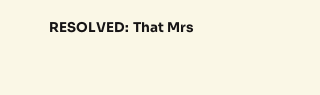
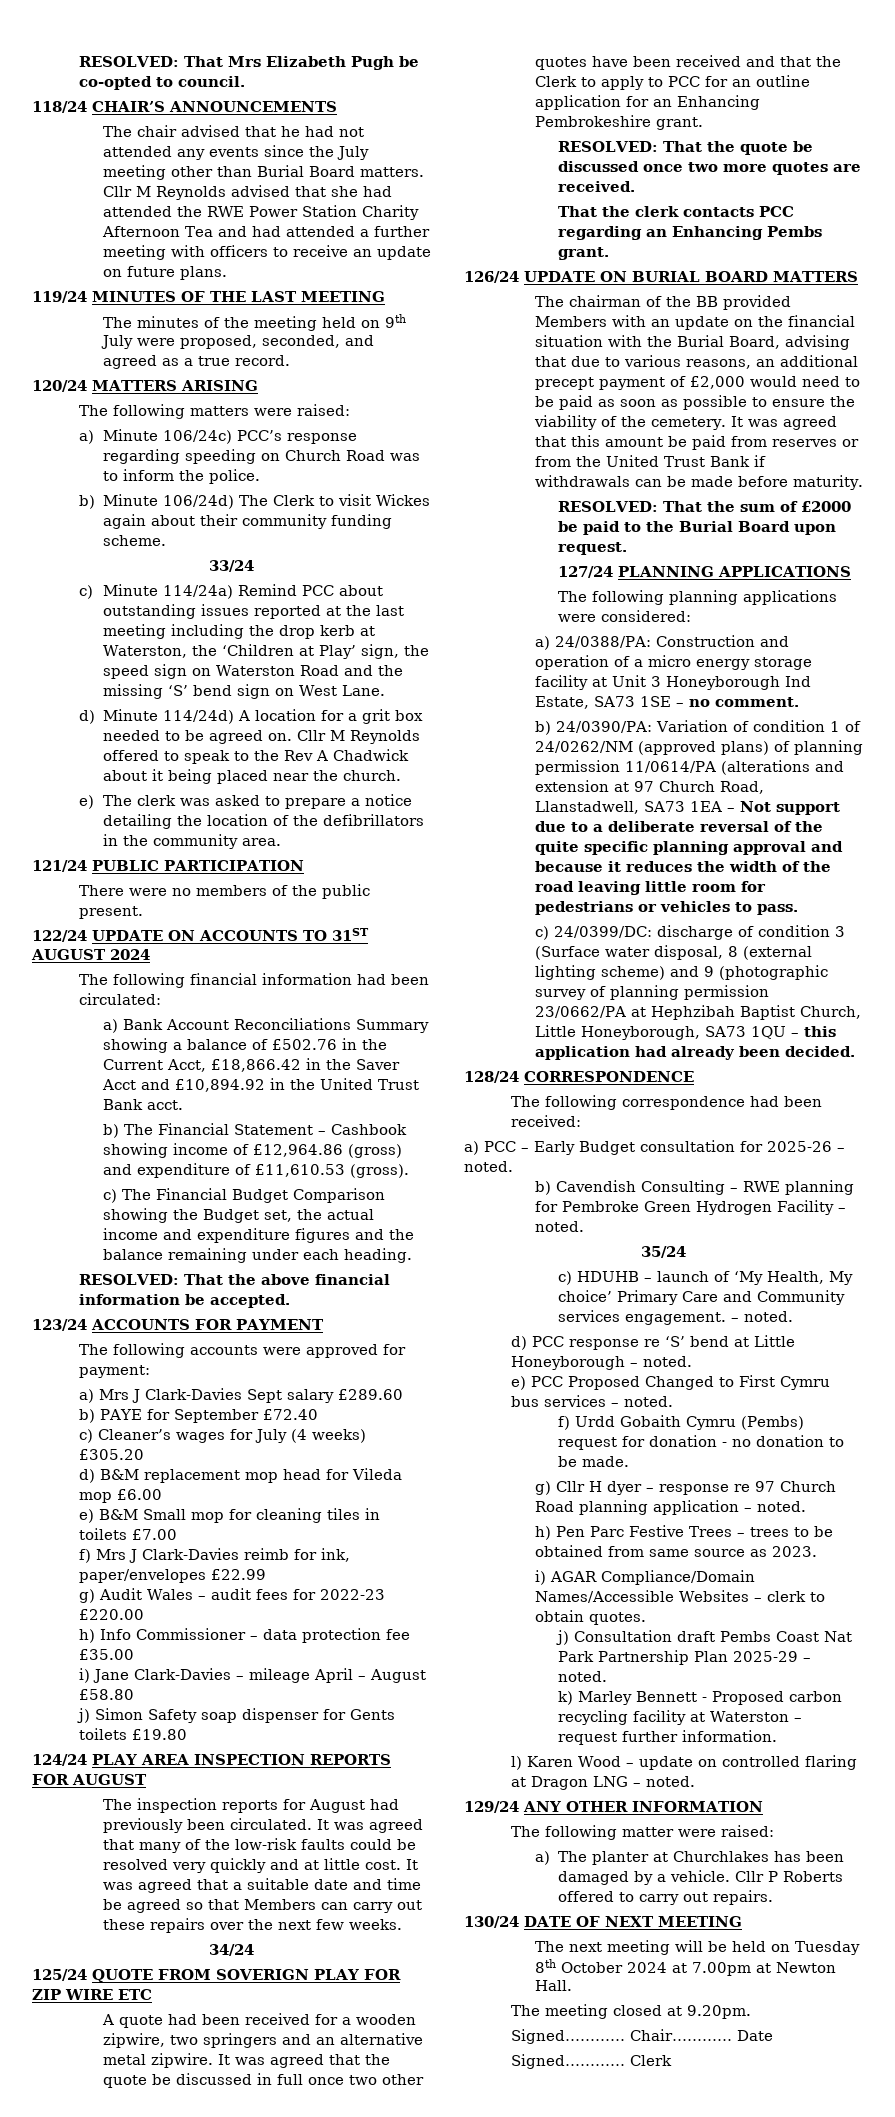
(195, 27) none -> [266,56,420,70] [79,76,246,90] [32,101,337,113] [102,125,364,137] [102,145,369,160] [102,165,424,180] [102,185,392,200] [102,205,419,220] [101,226,430,237] [102,245,431,260] [102,266,227,280] [32,291,385,303] [102,314,406,331] [100,335,374,349] [102,355,290,369] [32,380,258,392] [79,404,351,419] [79,429,357,444] [102,449,420,464] [102,469,260,484] [79,494,430,509] [102,514,392,529] [102,535,166,546] [209,560,254,572] [79,584,383,599] [102,604,404,619] [102,624,375,639] [102,644,429,659] [102,664,403,679] [102,684,385,699] [79,709,423,724] [102,730,420,744] [102,749,409,764] [102,769,401,784] [79,794,412,809] [102,814,424,829] [102,834,281,849] [32,860,304,872] [79,884,371,899] [79,906,144,919] [32,928,369,942] [31,949,150,960] [79,973,430,988] [79,993,162,1005] [102,1018,429,1033] [102,1038,387,1053] [102,1058,400,1072] [101,1078,419,1092] [102,1099,183,1110] [102,1123,407,1138] [102,1143,402,1158] [102,1163,409,1178] [102,1188,385,1203] [102,1208,374,1223] [102,1228,414,1243] [102,1248,412,1263] [79,1274,391,1285] [79,1294,291,1308] [32,1319,324,1331] [79,1343,407,1358] [79,1365,151,1378] [79,1388,404,1403] [79,1409,319,1423] [79,1429,367,1443] [79,1449,145,1460] [79,1468,403,1483] [79,1489,163,1503] [79,1508,381,1523] [79,1528,178,1540] [79,1548,351,1563] [79,1569,267,1583] [79,1588,386,1603] [79,1609,145,1620] [79,1628,411,1643] [79,1649,135,1660] [79,1668,427,1683] [79,1689,135,1700] [77,1708,396,1723] [79,1728,188,1740] [32,1754,391,1766] [32,1774,147,1785] [102,1798,399,1813] [102,1818,423,1833] [102,1838,416,1853] [102,1858,418,1873] [102,1878,421,1893] [102,1899,422,1913] [102,1918,402,1933] [209,1944,254,1956] [32,1969,401,1983] [32,1989,152,2000] [101,2013,416,2028] [102,2033,423,2048] [102,2053,390,2068] [102,2073,424,2088] [534,55,841,70] [534,75,810,90] [534,95,760,110] [534,115,703,130] [558,141,814,155] [558,161,862,175] [558,181,636,192] [558,206,795,217] [558,226,823,240] [558,247,610,260] [464,271,858,283] [534,295,791,310] [534,315,855,330] [534,335,850,350] [534,355,858,369] [534,376,860,390] [534,395,855,410] [533,415,837,430] [534,435,859,450] [534,455,766,467] [534,475,863,490] [558,501,852,512] [558,521,837,535] [558,542,628,555] [558,566,852,578] [558,590,838,605] [558,610,692,622] [534,635,789,650] [534,655,812,670] [534,675,811,690] [534,696,799,709] [534,720,861,735] [534,740,863,755] [534,760,844,775] [534,780,764,794] [534,801,840,815] [534,821,823,832] [534,841,843,855] [534,861,831,872] [534,881,766,895] [534,901,798,915] [534,925,845,940] [534,945,812,960] [534,965,828,980] [534,985,769,1000] [534,1005,861,1020] [534,1025,836,1040] [534,1046,855,1060] [464,1071,694,1083] [511,1095,823,1110] [511,1115,582,1127] [464,1140,845,1155] [464,1161,513,1172] [534,1180,854,1195] [534,1200,846,1215] [534,1221,584,1232] [641,1246,686,1258] [558,1271,854,1285] [558,1290,846,1305] [558,1310,794,1325] [511,1335,796,1350] [511,1356,693,1370] [511,1375,831,1390] [511,1395,674,1407] [558,1415,805,1430] [558,1435,845,1450] [558,1456,630,1467] [534,1481,836,1495] [534,1500,806,1515] [534,1525,833,1540] [534,1545,817,1557] [534,1570,755,1585] [534,1590,825,1603] [534,1610,646,1625] [556,1630,853,1645] [558,1650,812,1665] [558,1671,608,1682] [558,1691,843,1705] [558,1710,803,1725] [558,1730,778,1745] [511,1755,858,1770] [511,1776,696,1790] [464,1801,763,1813] [511,1825,775,1840] [534,1851,845,1865] [558,1870,844,1885] [558,1890,774,1905] [464,1916,742,1928] [534,1940,860,1955] [534,1959,836,1976] [534,1980,572,1991] [511,2004,752,2019] [511,2029,774,2044] [511,2054,673,2069] Elizabeth Pugh be co-opted to council. // 118/24 CHAIR’S ANNOUNCEMENTS // The chair advised that he had not attended any events since the July meeting other than Burial Board matters. Cllr M Reynolds advised that she had attended the RWE Power Station Charity Afternoon Tea and had attended a further meeting with officers to receive an update on future plans. // 119/24 MINUTES OF THE LAST MEETING // The minutes of the meeting held on 9th July were proposed, seconded, and agreed as a true record. // 120/24 MATTERS ARISING // The following matters were raised: // a) Minute 106/24c) PCC’s response regarding speeding on Church Road was to inform the police. // b) Minute 106/24d) The Clerk to visit Wickes again about their community funding scheme. // 33/24 // c) Minute 114/24a) Remind PCC about outstanding issues reported at the last meeting including the drop kerb at Waterston, the ‘Children at Play’ sign, the speed sign on Waterston Road and the missing ‘S’ bend sign on West Lane. // d) Minute 114/24d) A location for a grit box needed to be agreed on. Cllr M Reynolds offered to speak to the Rev A Chadwick about it being placed near the church. // e) The clerk was asked to prepare a notice detailing the location of the defibrillators in the community area. // 121/24 PUBLIC PARTICIPATION // There were no members of the public present. // 122/24 UPDATE ON ACCOUNTS TO 31ST AUGUST 2024 // The following financial information had been circulated: // a) Bank Account Reconciliations Summary showing a balance of £502.76 in the Current Acct, £18,866.42 in the Saver Acct and £10,894.92 in the United Trust Bank acct. // b) The Financial Statement – Cashbook showing income of £12,964.86 (gross) and expenditure of £11,610.53 (gross). // c) The Financial Budget Comparison showing the Budget set, the actual income and expenditure figures and the balance remaining under each heading. // RESOLVED: That the above financial information be accepted. // 123/24 ACCOUNTS FOR PAYMENT // The following accounts were approved for payment: // a) Mrs J Clark-Davies Sept salary £289.60 // b) PAYE for September £72.40 // c) Cleaner’s wages for July (4 weeks) £305.20 // d) B&M replacement mop head for Vileda mop £6.00 // e) B&M Small mop for cleaning tiles in toilets £7.00 // f) Mrs J Clark-Davies reimb for ink, paper/envelopes £22.99 // g) Audit Wales – audit fees for 2022-23 £220.00 // h) Info Commissioner – data protection fee £35.00 // i) Jane Clark-Davies – mileage April – August £58.80 // j) Simon Safety soap dispenser for Gents toilets £19.80 // 124/24 PLAY AREA INSPECTION REPORTS FOR AUGUST // The inspection reports for August had previously been circulated. It was agreed that many of the low-risk faults could be resolved very quickly and at little cost. It was agreed that a suitable date and time be agreed so that Members can carry out these repairs over the next few weeks. // 34/24 // 125/24 QUOTE FROM SOVERIGN PLAY FOR ZIP WIRE ETC // A quote had been received for a wooden zipwire, two springers and an alternative metal zipwire. It was agreed that the quote be discussed in full once two other quotes have been received and that the Clerk to apply to PCC for an outline application for an Enhancing Pembrokeshire grant. // RESOLVED: That the quote be discussed once two more quotes are received. // That the clerk contacts PCC regarding an Enhancing Pembs grant. // 126/24 UPDATE ON BURIAL BOARD MATTERS // The chairman of the BB provided Members with an update on the financial situation with the Burial Board, advising that due to various reasons, an additional precept payment of £2,000 would need to be paid as soon as possible to ensure the viability of the cemetery. It was agreed that this amount be paid from reserves or from the United Trust Bank if withdrawals can be made before maturity. // RESOLVED: That the sum of £2000 be paid to the Burial Board upon request. // 127/24 PLANNING APPLICATIONS // The following planning applications were considered: // a) 24/0388/PA: Construction and operation of a micro energy storage facility at Unit 3 Honeyborough Ind Estate, SA73 1SE – no comment. // b) 24/0390/PA: Variation of condition 1 of 24/0262/NM (approved plans) of planning permission 11/0614/PA (alterations and extension at 97 Church Road, Llanstadwell, SA73 1EA – Not support due to a deliberate reversal of the quite specific planning approval and because it reduces the width of the road leaving little room for pedestrians or vehicles to pass. // c) 24/0399/DC: discharge of condition 3 (Surface water disposal, 8 (external lighting scheme) and 9 (photographic survey of planning permission 23/0662/PA at Hephzibah Baptist Church, Little Honeyborough, SA73 1QU – this application had already been decided. // 128/24 CORRESPONDENCE // The following correspondence had been received: // a) PCC – Early Budget consultation for 2025-26 – noted. // b) Cavendish Consulting – RWE planning for Pembroke Green Hydrogen Facility – noted. // 35/24 // c) HDUHB – launch of ‘My Health, My choice’ Primary Care and Community services engagement. – noted. // d) PCC response re ‘S’ bend at Little Honeyborough – noted. // e) PCC Proposed Changed to First Cymru bus services – noted. // f) Urdd Gobaith Cymru (Pembs) request for donation - no donation to be made. // g) Cllr H dyer – response re 97 Church Road planning application – noted. // h) Pen Parc Festive Trees – trees to be obtained from same source as 2023. // i) AGAR Compliance/Domain Names/Accessible Websites – clerk to obtain quotes. // j) Consultation draft Pembs Coast Nat Park Partnership Plan 2025-29 – noted. // k) Marley Bennett - Proposed carbon recycling facility at Waterston – request further information. // l) Karen Wood – update on controlled flaring at Dragon LNG – noted. // 129/24 ANY OTHER INFORMATION // The following matter were raised: // a) The planter at Churchlakes has been damaged by a vehicle. Cllr P Roberts offered to carry out repairs. // 130/24 DATE OF NEXT MEETING // The next meeting will be held on Tuesday 8th October 2024 at 7.00pm at Newton Hall. // The meeting closed at 9.20pm. // Signed………… Chair………… Date // Signed………… Clerk

